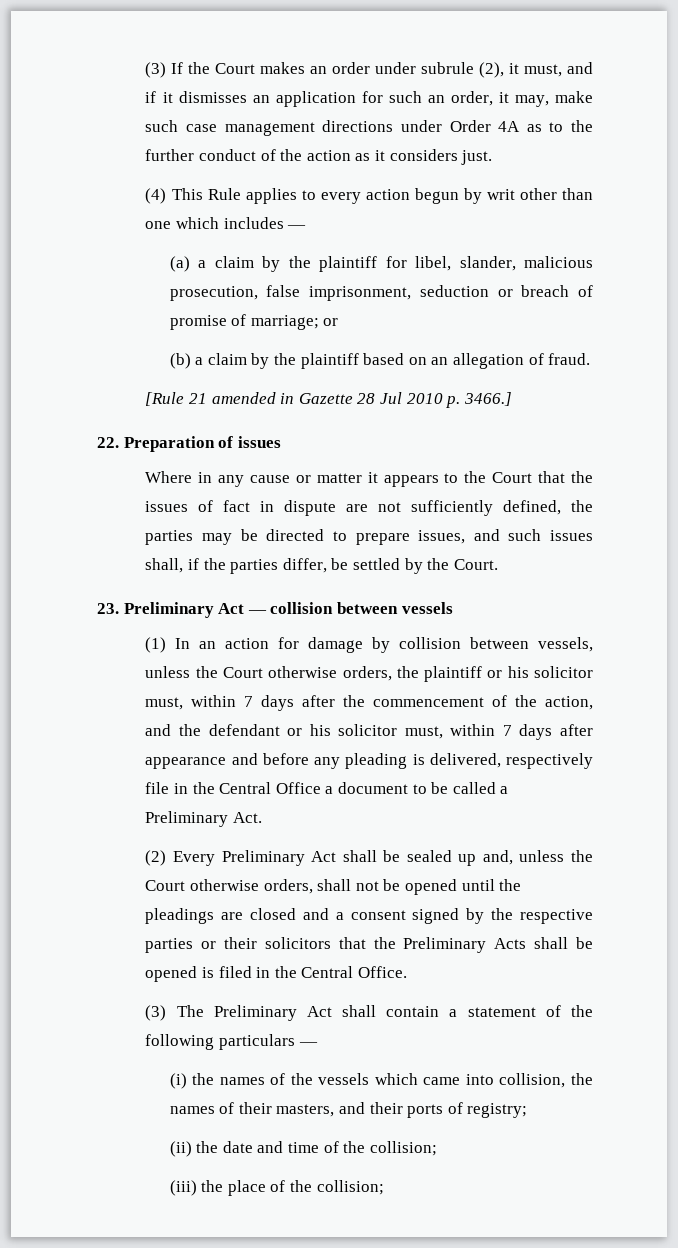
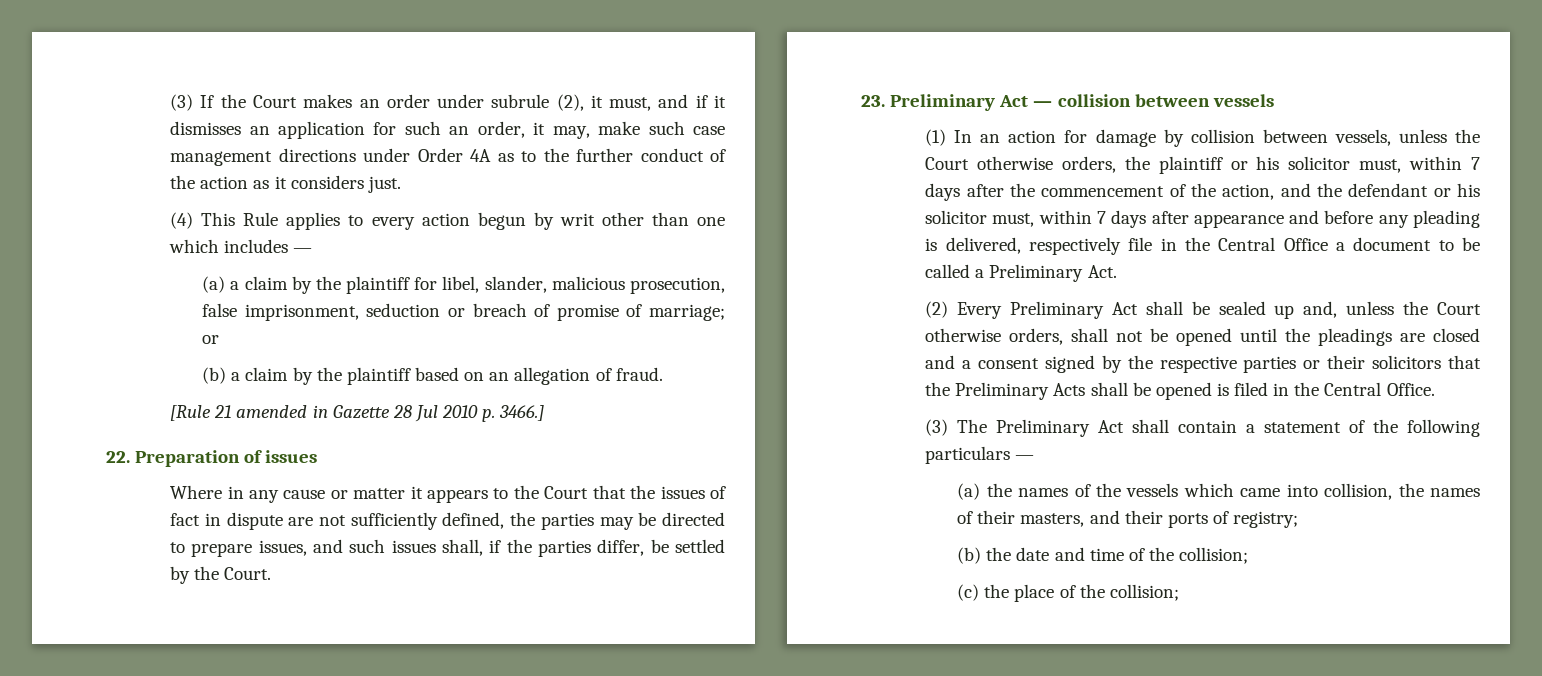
[169,1073,187,1089] (i) -> [957,483,981,500] (a)
[169,1141,192,1157] (ii) -> [957,547,982,564] (b)
[169,1180,197,1196] (iii) -> [957,584,980,601] (c)

